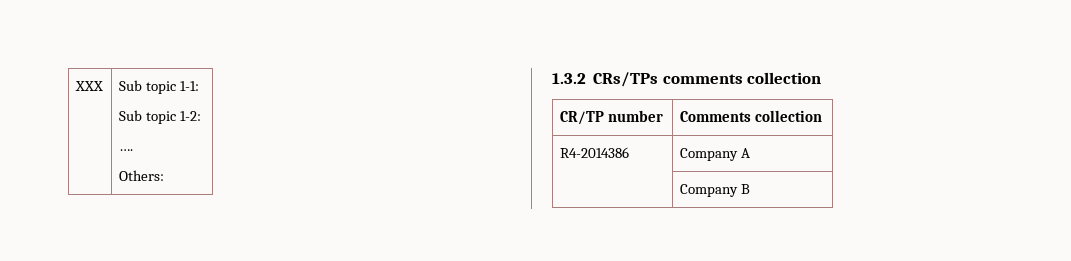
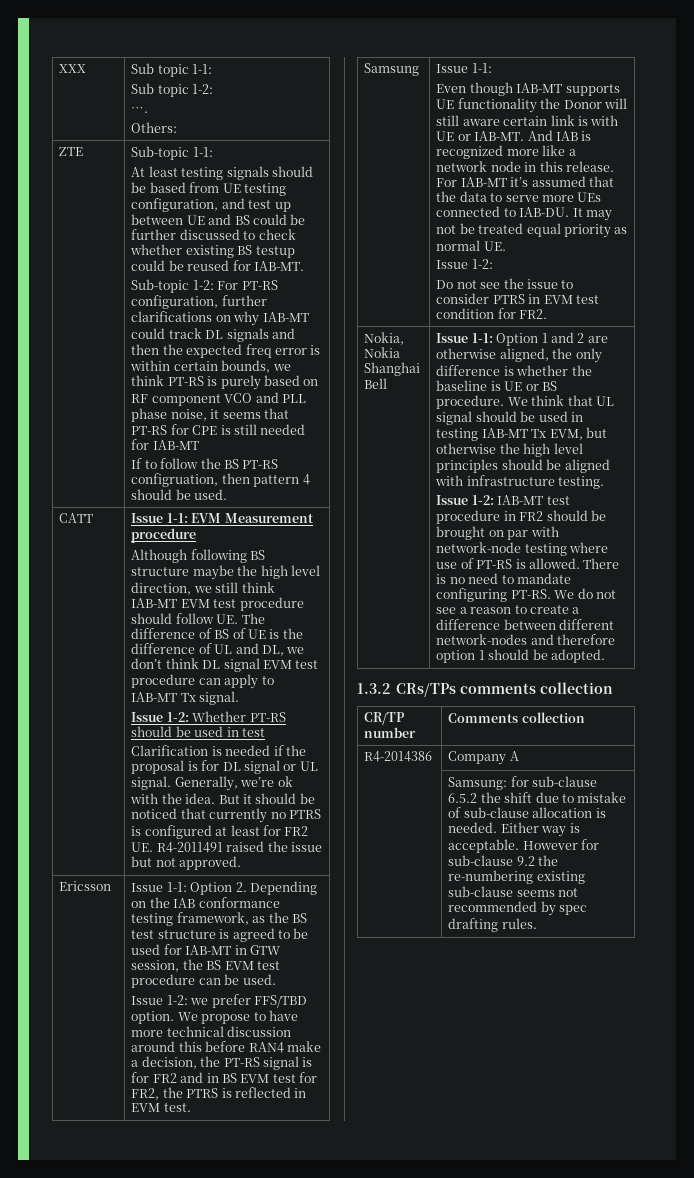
(164, 175) none -> [59,147,84,156] [131,146,213,160] [131,166,313,180] [131,182,286,196] [131,198,291,212] [131,214,306,225] [131,229,296,240] [130,244,295,258] [131,260,304,271] [131,279,278,293] [131,295,267,309] [131,311,309,326] [131,328,295,342] [131,344,321,358] [130,360,291,373] [131,375,319,390] [131,392,306,406] [131,408,289,422] [131,424,306,435] [131,439,199,450] [131,458,279,469] [131,473,310,487] [131,489,228,500] [59,513,94,523] [131,513,313,523] [131,528,197,543] [131,549,266,563] [131,565,320,580] [131,582,275,595] [131,597,304,611] [131,613,265,624] [131,628,303,639] [131,643,305,656] [131,658,319,672] [131,674,274,689] [131,691,240,705] [131,711,286,722] [131,726,265,737] [131,745,306,756] [131,760,318,774] [131,776,293,791] [130,793,315,804] [131,808,321,823] [131,825,309,839] [131,841,322,853] [131,856,242,870] [59,881,112,891] [131,881,317,895] [131,897,280,908] [131,912,307,926] [131,928,309,942] [131,944,281,955] [131,959,280,972] [131,974,276,988] [131,994,307,1008] [131,1010,298,1024] [131,1026,292,1037] [131,1041,321,1053] [131,1056,313,1070] [131,1072,318,1083] [131,1087,307,1100] [131,1103,191,1112] [364,63,420,76] [436,63,492,73] [436,82,620,96] [436,98,627,113] [436,115,619,126] [436,130,592,141] [436,145,576,159] [436,161,614,172] [436,176,614,187] [436,191,602,202] [436,206,612,221] [436,223,628,238] [436,240,506,251] [436,259,493,269] [436,278,574,289] [436,293,599,304] [436,308,548,319] [364,332,405,345] [364,347,401,358] [364,362,421,376] [364,378,388,389] [436,332,608,346] [436,348,602,363] [436,365,592,376] [436,380,557,391] [436,395,614,409] [436,411,583,425] [436,427,607,441] [436,443,583,457] [436,459,610,473] [435,475,605,489] [436,495,570,505] [436,510,606,524] [436,526,559,540] [436,542,609,556] [436,558,620,569] [436,573,571,584] [436,588,616,602] [436,605,580,614] [436,619,615,630] [436,634,616,645] [436,649,605,663] // ZTE | Sub-topic 1-1: // At least testing signals should be based from UE testing configuration, and test up between UE and BS could be further discussed to check whether existing BS testup could be reused for IAB-MT. // Sub-topic 1-2: For PT-RS configuration, further clarifications on why IAB-MT could track DL signals and then the expected freq error is within certain bounds, we think PT-RS is purely based on RF component VCO and PLL phase noise, it seems that PT-RS for CPE is still needed for IAB-MT // If to follow the BS PT-RS configruation, then pattern 4 should be used. // CATT | Issue 1-1: EVM Measurement procedure // Although following BS structure maybe the high level direction, we still think IAB-MT EVM test procedure should follow UE. The difference of BS of UE is the difference of UL and DL, we don’t think DL signal EVM test procedure can apply to IAB-MT Tx signal. // Issue 1-2: Whether PT-RS should be used in test // Clarification is needed if the proposal is for DL signal or UL signal. Generally, we’re ok with the idea. But it should be noticed that currently no PTRS is configured at least for FR2 UE. R4-2011491 raised the issue but not approved. // Ericsson | Issue 1-1: Option 2. Depending on the IAB conformance testing framework, as the BS test structure is agreed to be used for IAB-MT in GTW session, the BS EVM test procedure can be used. // Issue 1-2: we prefer FFS/TBD option. We propose to have more technical discussion around this before RAN4 make a decision, the PT-RS signal is for FR2 and in BS EVM test for FR2, the PTRS is reflected in EVM test. // Samsung | Issue 1-1: // Even though IAB-MT supports UE functionality the Donor will still aware certain link is with UE or IAB-MT. And IAB is recognized more like a network node in this release. For IAB-MT it’s assumed that the data to serve more UEs connected to IAB-DU. It may not be treated equal priority as normal UE. // Issue 1-2: // Do not see the issue to consider PTRS in EVM test condition for FR2. // Nokia, Nokia Shanghai Bell | Issue 1-1: Option 1 and 2 are otherwise aligned, the only difference is whether the baseline is UE or BS procedure. We think that UL signal should be used in testing IAB-MT Tx EVM, but otherwise the high level principles should be aligned with infrastructure testing. // Issue 1-2: IAB-MT test procedure in FR2 should be brought on par with network-node testing where use of PT-RS is allowed. There is no need to mandate configuring PT-RS. We do not see a reason to create a difference between different network-nodes and therefore option 1 should be adopted.
[679,184,750,197] Company B -> [448,776,598,790] [448,792,627,803] [448,807,606,818] [448,822,580,837] [448,839,600,853] [448,855,559,866] [448,870,585,884] [448,886,579,897] [448,901,588,916] [448,918,537,932] Samsung: for sub-clause 6.5.2 the shift due to mistake of sub-clause allocation is needed. Either way is acceptable. However for sub-clause 9.2 the re-numbering existing sub-clause seems not recommended by spec drafting rules.

